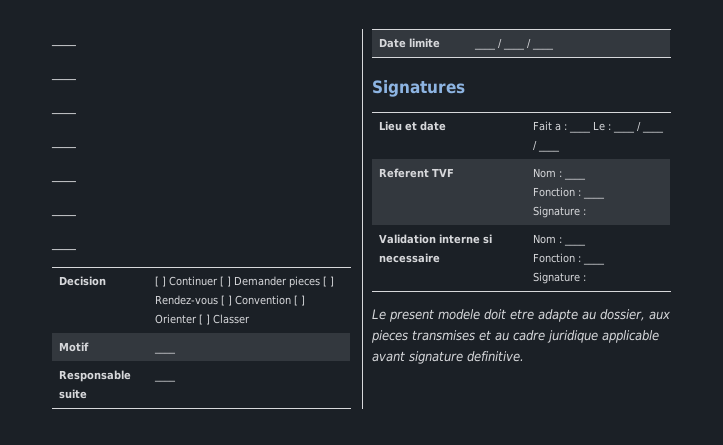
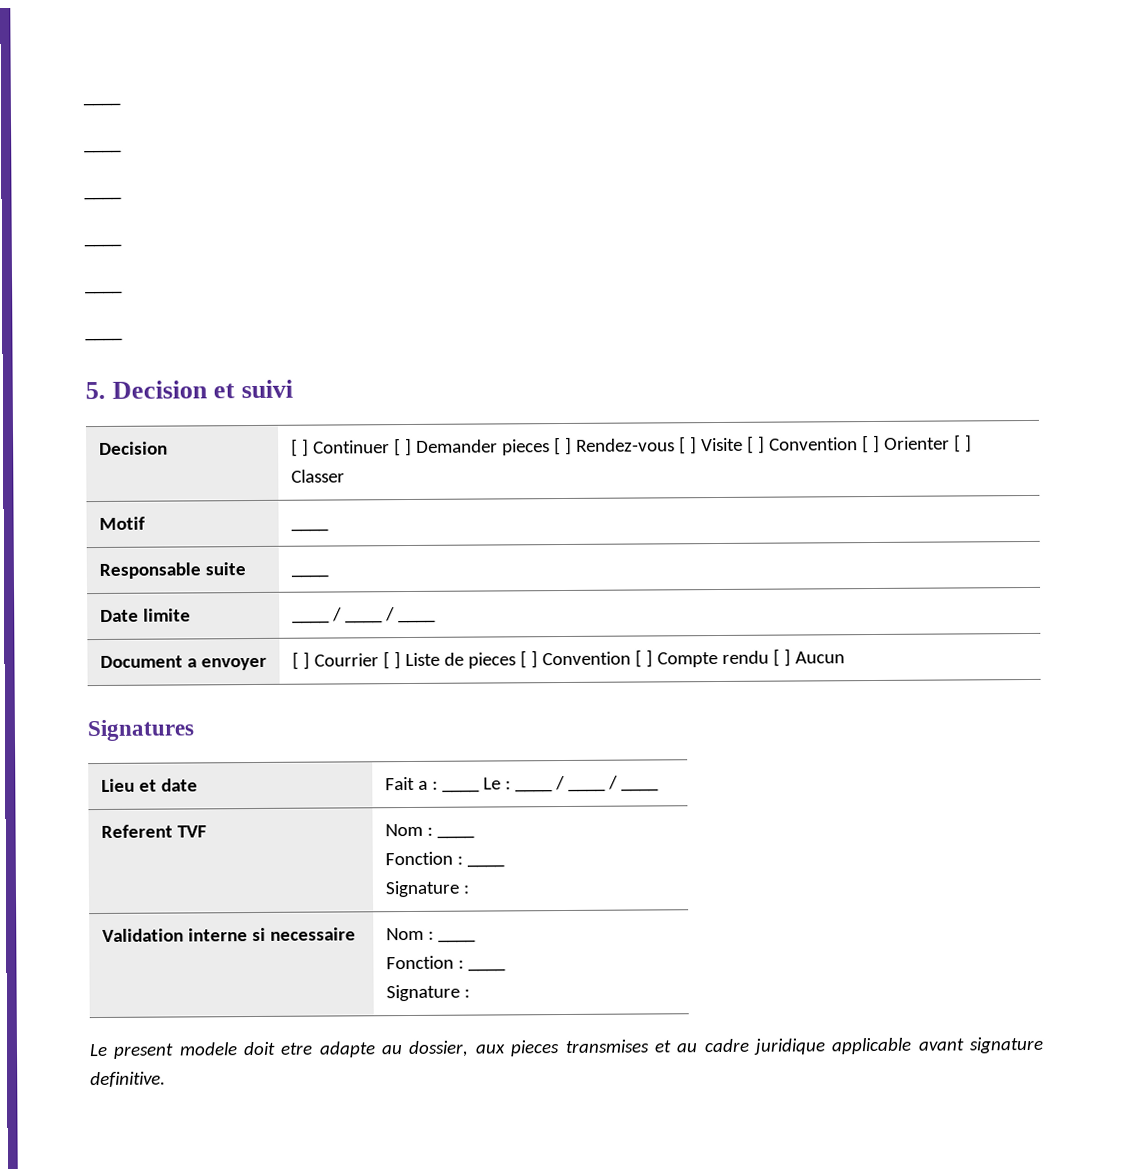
[51,43,76,47] [51,77,76,81] [51,111,76,115] [51,145,76,149] [51,179,76,183] [51,213,76,217] [51,247,76,251] ____ // ____ // ____ // ____ // ____ // ____ // ____ -> [83,102,121,107] [84,149,122,154] [84,196,122,201] [84,243,122,248] [85,290,123,295] [85,337,123,342] [85,379,294,400] ____ // ____ // ____ // ____ // ____ // ____ // 5. Decision et suivi
(233, 300) none -> [701,435,766,454] Visite [ ]
(555, 48) none -> [100,655,268,671] [292,648,846,670] // Document a envoyer | [ ] Courrier [ ] Liste de pieces [ ] Convention [ ] Compte rendu [ ] Aucun

